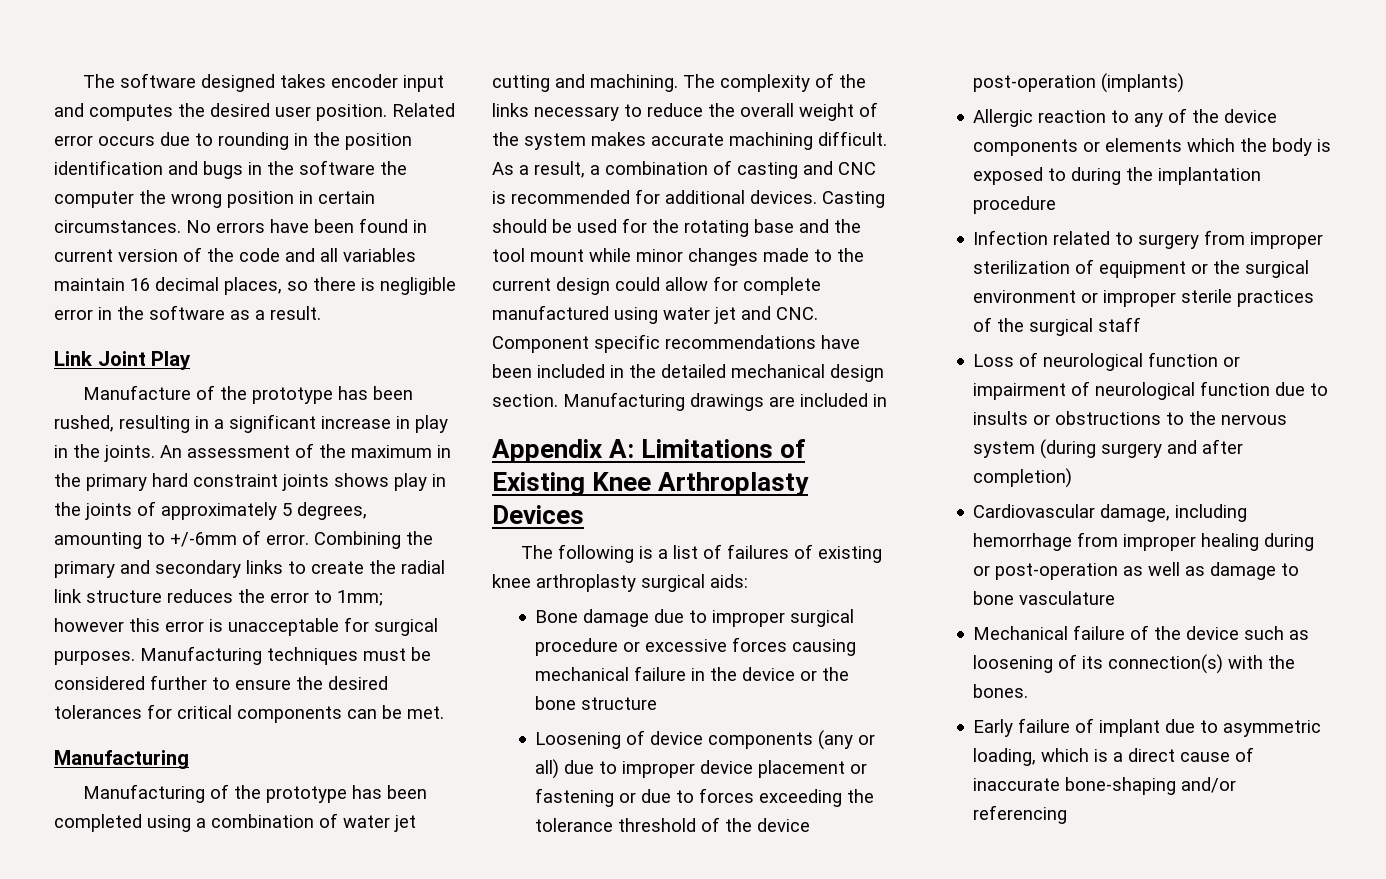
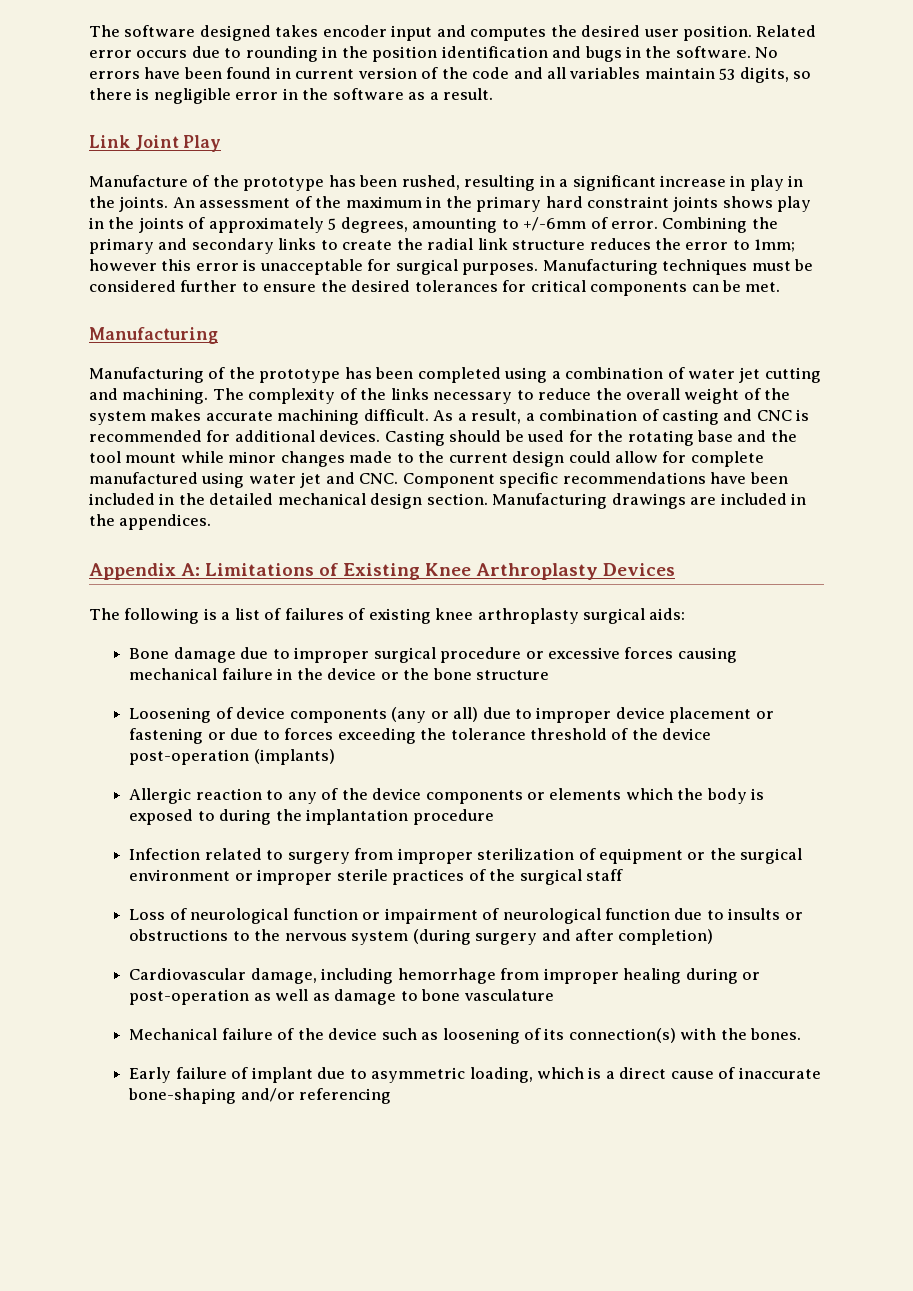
[299,160,407,175] [54,190,375,208] [54,220,181,233] software the computer the wrong position in certain circumstances. -> [675,46,751,58] software.
[130,277,282,295] 16 decimal places, -> [719,67,789,83] 53 digits,
(887, 400) none -> [89,514,212,530] the appendices.

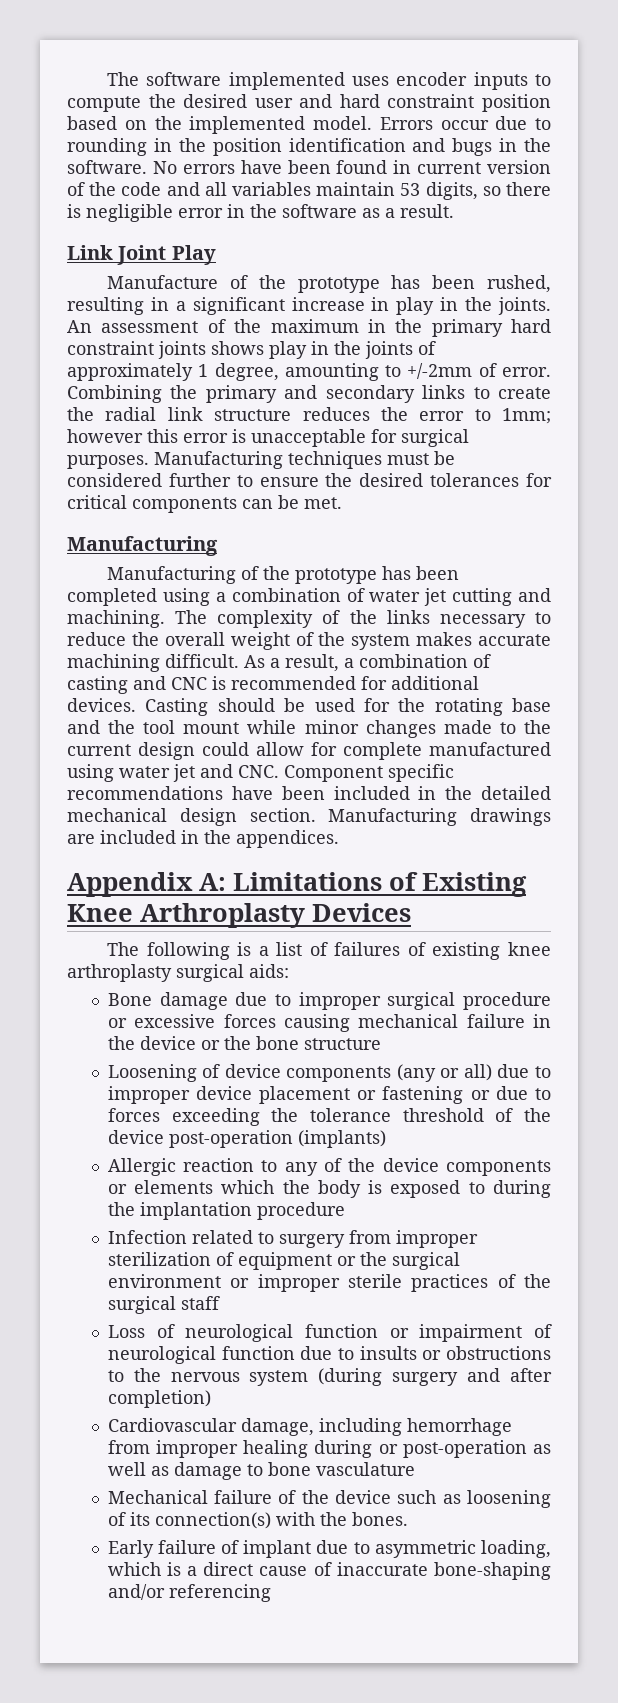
[199,25,817,41] [89,50,188,58] designed takes encoder input and computes the desired user position. Related error occurs -> [228,72,551,90] [67,94,551,112] [67,116,489,134] implemented uses encoder inputs to compute the desired user and hard constraint position based on the implemented model. Errors occur
[328,217,408,233] 5 degrees, -> [198,363,279,381] 1 degree,
[523,217,587,231] +/-6mm -> [407,363,473,379] +/-2mm

